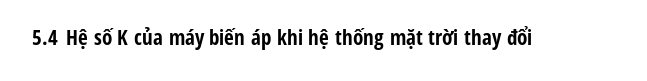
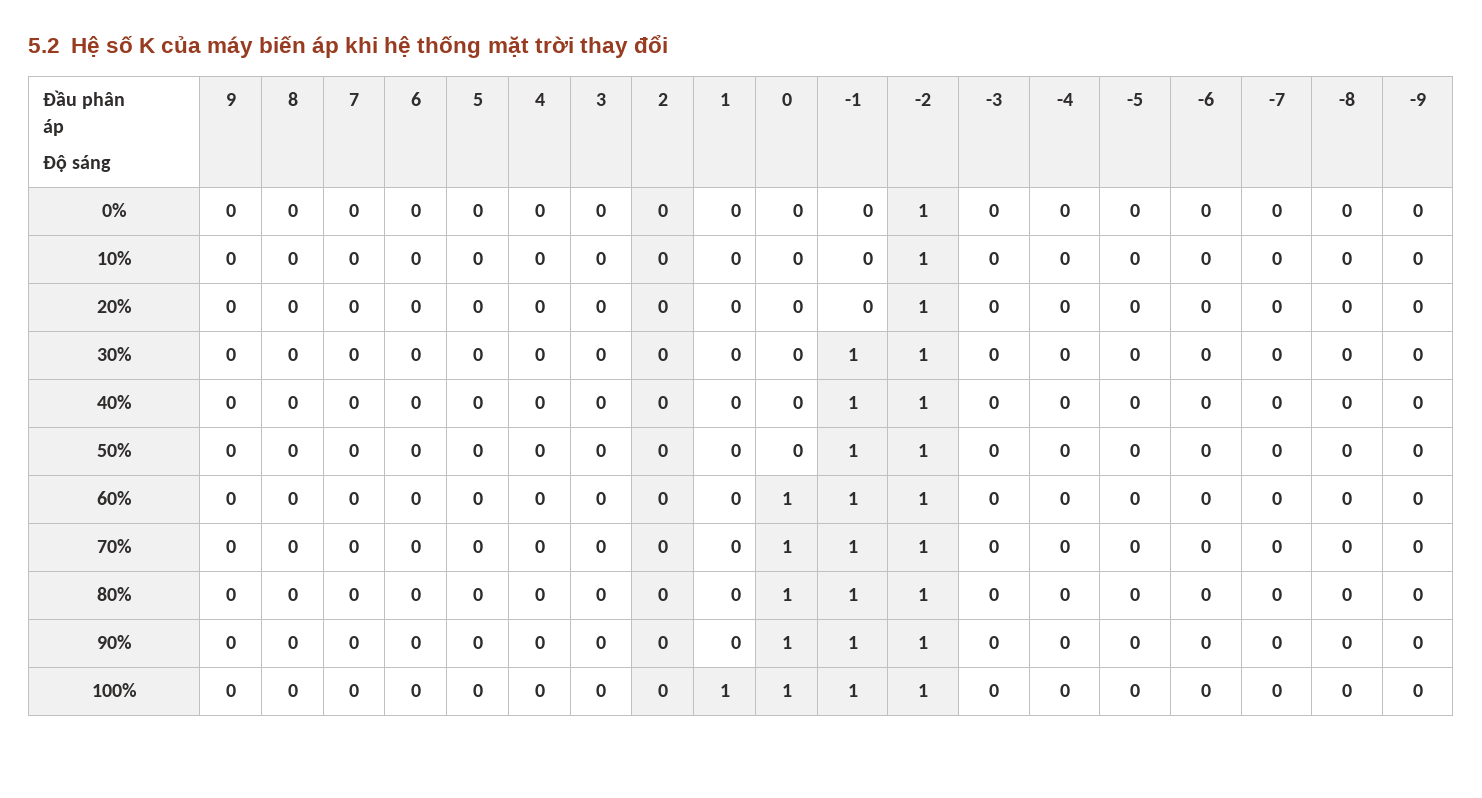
[32,30,58,45] 5.4 -> [28,38,60,53] 5.2
(532, 35) none -> [43,90,126,109] [43,119,65,136] [43,155,112,172] [225,93,236,106] [287,92,298,106] [349,93,359,106] [410,92,421,106] [472,93,483,106] [534,93,545,106] [596,93,606,106] [657,93,668,106] [719,93,730,106] [781,93,792,106] [844,93,861,106] [915,93,931,106] [986,93,1002,106] [1056,93,1073,106] [1127,93,1143,106] [1198,92,1214,106] [1268,93,1285,106] [1339,92,1355,106] [1409,93,1426,106] [101,203,127,217] [225,204,236,217] [287,204,298,217] [349,204,359,217] [410,204,421,217] [472,204,483,217] [534,204,545,217] [596,204,606,217] [657,204,668,217] [730,204,741,217] [792,204,803,217] [862,204,873,217] [918,204,928,217] [989,204,999,217] [1059,204,1070,217] [1130,204,1140,217] [1201,204,1211,217] [1271,204,1282,217] [1342,204,1352,217] [1412,204,1423,217] [96,251,132,265] [225,252,236,265] [287,252,298,265] [349,252,359,265] [410,252,421,265] [472,252,483,265] [534,252,545,265] [596,252,606,265] [657,252,668,265] [730,252,741,265] [792,252,803,265] [862,252,873,265] [918,252,928,265] [989,252,999,265] [1059,252,1070,265] [1130,252,1140,265] [1201,252,1211,265] [1271,252,1282,265] [1342,252,1352,265] [1412,252,1423,265] [96,299,132,313] [225,300,236,313] [287,300,298,313] [349,300,359,313] [410,300,421,313] [472,300,483,313] [534,300,545,313] [596,300,606,313] [657,300,668,313] [730,300,741,313] [792,300,803,313] [862,300,873,313] [918,300,928,313] [989,300,999,313] [1059,300,1070,313] [1130,300,1140,313] [1201,300,1211,313] [1271,300,1282,313] [1342,300,1352,313] [1412,300,1423,313] [96,347,132,361] [225,348,236,361] [287,348,298,361] [349,348,359,361] [410,348,421,361] [472,348,483,361] [534,348,545,361] [596,348,606,361] [657,348,668,361] [730,348,741,361] [792,348,803,361] [847,348,858,361] [918,348,928,361] [989,348,999,361] [1059,348,1070,361] [1130,348,1140,361] [1201,348,1211,361] [1271,348,1282,361] [1342,348,1352,361] [1412,348,1423,361] [96,395,132,409] [225,396,236,409] [287,396,298,409] [349,396,359,409] [410,396,421,409] [472,396,483,409] [534,396,545,409] [596,396,606,409] [657,396,668,409] [730,396,741,409] [792,396,803,409] [847,396,858,409] [918,396,928,409] [989,396,999,409] [1059,396,1070,409] [1130,396,1140,409] [1201,396,1211,409] [1271,396,1282,409] [1342,396,1352,409] [1412,396,1423,409] [96,443,132,457] [225,444,236,457] [287,444,298,457] [349,444,359,457] [410,444,421,457] [472,444,483,457] [534,444,545,457] [596,444,606,457] [657,444,668,457] [730,444,741,457] [792,444,803,457] [847,444,858,457] [918,444,928,457] [989,444,999,457] [1059,444,1070,457] [1130,444,1140,457] [1201,444,1211,457] [1271,444,1282,457] [1342,444,1352,457] [1412,444,1423,457] [96,491,132,505] [225,492,236,505] [287,492,298,505] [349,492,359,505] [410,492,421,505] [472,492,483,505] [534,492,545,505] [596,492,606,505] [657,492,668,505] [730,492,741,505] [781,492,792,505] [847,492,858,505] [918,492,928,505] [989,492,999,505] [1059,492,1070,505] [1130,492,1140,505] [1201,492,1211,505] [1271,492,1282,505] [1342,492,1352,505] [1412,492,1423,505] [96,539,132,553] [225,540,236,553] [287,540,298,553] [349,540,359,553] [410,540,421,553] [472,540,483,553] [534,540,545,553] [596,540,606,553] [657,540,668,553] [730,540,741,553] [781,540,792,553] [847,540,858,553] [918,540,928,553] [989,540,999,553] [1059,540,1070,553] [1130,540,1140,553] [1201,540,1211,553] [1271,540,1282,553] [1342,540,1352,553] [1412,540,1423,553] [96,587,132,601] [225,588,236,601] [287,588,298,601] [349,588,359,601] [410,588,421,601] [472,588,483,601] [534,588,545,601] [596,588,606,601] [657,588,668,601] [730,588,741,601] [781,588,792,601] [847,588,858,601] [918,588,928,601] [989,588,999,601] [1059,588,1070,601] [1130,588,1140,601] [1201,588,1211,601] [1271,588,1282,601] [1342,588,1352,601] [1412,588,1423,601] [96,635,132,649] [225,636,236,649] [287,636,298,649] [349,636,359,649] [410,636,421,649] [472,636,483,649] [534,636,545,649] [596,636,606,649] [657,636,668,649] [730,636,741,649] [781,636,792,649] [847,636,858,649] [918,636,928,649] [989,636,999,649] [1059,636,1070,649] [1130,636,1140,649] [1201,636,1211,649] [1271,636,1282,649] [1342,636,1352,649] [1412,636,1423,649] [91,683,137,697] [225,684,236,697] [287,684,298,697] [349,684,359,697] [410,684,421,697] [472,684,483,697] [534,684,545,697] [596,684,606,697] [657,684,668,697] [719,684,730,697] [781,684,792,697] [847,684,858,697] [918,684,928,697] [989,684,999,697] [1059,684,1070,697] [1130,684,1140,697] [1201,684,1211,697] [1271,684,1282,697] [1342,684,1352,697] [1412,684,1423,697] // Đầu phân // áp // Độ sáng | 9 | 8 | 7 | 6 | 5 | 4 | 3 | 2 | 1 | 0 | -1 | -2 | -3 | -4 | -5 | -6 | -7 | -8 | -9 // 0% | 0 | 0 | 0 | 0 | 0 | 0 | 0 | 0 | 0 | 0 | 0 | 1 | 0 | 0 | 0 | 0 | 0 | 0 | 0 // 10% | 0 | 0 | 0 | 0 | 0 | 0 | 0 | 0 | 0 | 0 | 0 | 1 | 0 | 0 | 0 | 0 | 0 | 0 | 0 // 20% | 0 | 0 | 0 | 0 | 0 | 0 | 0 | 0 | 0 | 0 | 0 | 1 | 0 | 0 | 0 | 0 | 0 | 0 | 0 // 30% | 0 | 0 | 0 | 0 | 0 | 0 | 0 | 0 | 0 | 0 | 1 | 1 | 0 | 0 | 0 | 0 | 0 | 0 | 0 // 40% | 0 | 0 | 0 | 0 | 0 | 0 | 0 | 0 | 0 | 0 | 1 | 1 | 0 | 0 | 0 | 0 | 0 | 0 | 0 // 50% | 0 | 0 | 0 | 0 | 0 | 0 | 0 | 0 | 0 | 0 | 1 | 1 | 0 | 0 | 0 | 0 | 0 | 0 | 0 // 60% | 0 | 0 | 0 | 0 | 0 | 0 | 0 | 0 | 0 | 1 | 1 | 1 | 0 | 0 | 0 | 0 | 0 | 0 | 0 // 70% | 0 | 0 | 0 | 0 | 0 | 0 | 0 | 0 | 0 | 1 | 1 | 1 | 0 | 0 | 0 | 0 | 0 | 0 | 0 // 80% | 0 | 0 | 0 | 0 | 0 | 0 | 0 | 0 | 0 | 1 | 1 | 1 | 0 | 0 | 0 | 0 | 0 | 0 | 0 // 90% | 0 | 0 | 0 | 0 | 0 | 0 | 0 | 0 | 0 | 1 | 1 | 1 | 0 | 0 | 0 | 0 | 0 | 0 | 0 // 100% | 0 | 0 | 0 | 0 | 0 | 0 | 0 | 0 | 1 | 1 | 1 | 1 | 0 | 0 | 0 | 0 | 0 | 0 | 0

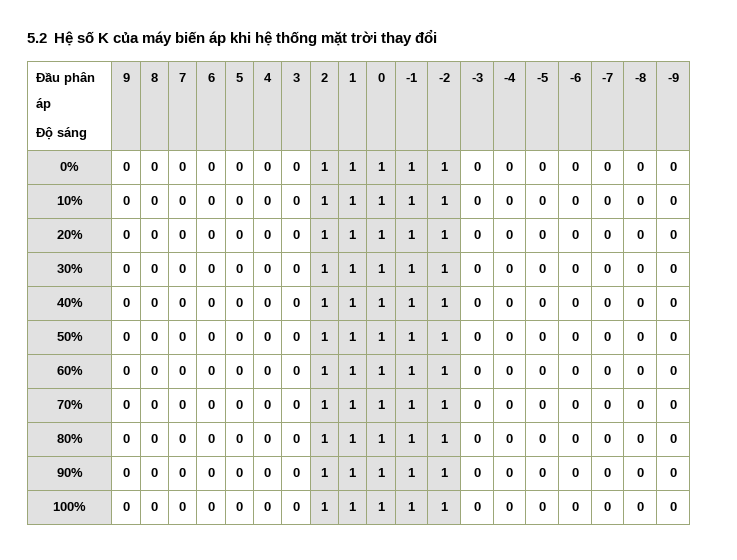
[657,204,668,217] [730,204,741,217] [792,204,803,217] [862,204,873,217] 0 | 0 | 0 | 0 -> [321,162,328,171] [349,162,356,171] [377,162,385,171] [408,162,415,171] 1 | 1 | 1 | 1
[657,252,668,265] [730,252,741,265] [792,252,803,265] [862,252,873,265] 0 | 0 | 0 | 0 -> [321,196,328,205] [349,196,356,205] [377,196,385,205] [408,196,415,205] 1 | 1 | 1 | 1
[657,300,668,313] [730,300,741,313] [792,300,803,313] [862,300,873,313] 0 | 0 | 0 | 0 -> [321,230,328,239] [349,230,356,239] [377,230,385,239] [408,230,415,239] 1 | 1 | 1 | 1
[657,348,668,361] [730,348,741,361] [792,348,803,361] 0 | 0 | 0 -> [321,264,328,273] [349,264,356,273] [377,264,385,273] 1 | 1 | 1
[657,396,668,409] [730,396,741,409] [792,396,803,409] 0 | 0 | 0 -> [321,298,328,307] [349,298,356,307] [377,298,385,307] 1 | 1 | 1
[657,444,668,457] [730,444,741,457] [792,444,803,457] 0 | 0 | 0 -> [321,332,328,341] [349,332,356,341] [377,332,385,341] 1 | 1 | 1
[657,492,668,505] [730,492,741,505] 0 | 0 -> [321,366,328,375] [349,366,356,375] 1 | 1
[657,540,668,553] [730,540,741,553] 0 | 0 -> [321,400,328,409] [349,400,356,409] 1 | 1
[657,588,668,601] [730,588,741,601] 0 | 0 -> [321,434,328,443] [349,434,356,443] 1 | 1
[657,636,668,649] [730,636,741,649] 0 | 0 -> [321,468,328,477] [349,468,356,477] 1 | 1
[657,684,668,697] 0 -> [321,502,328,511] 1

